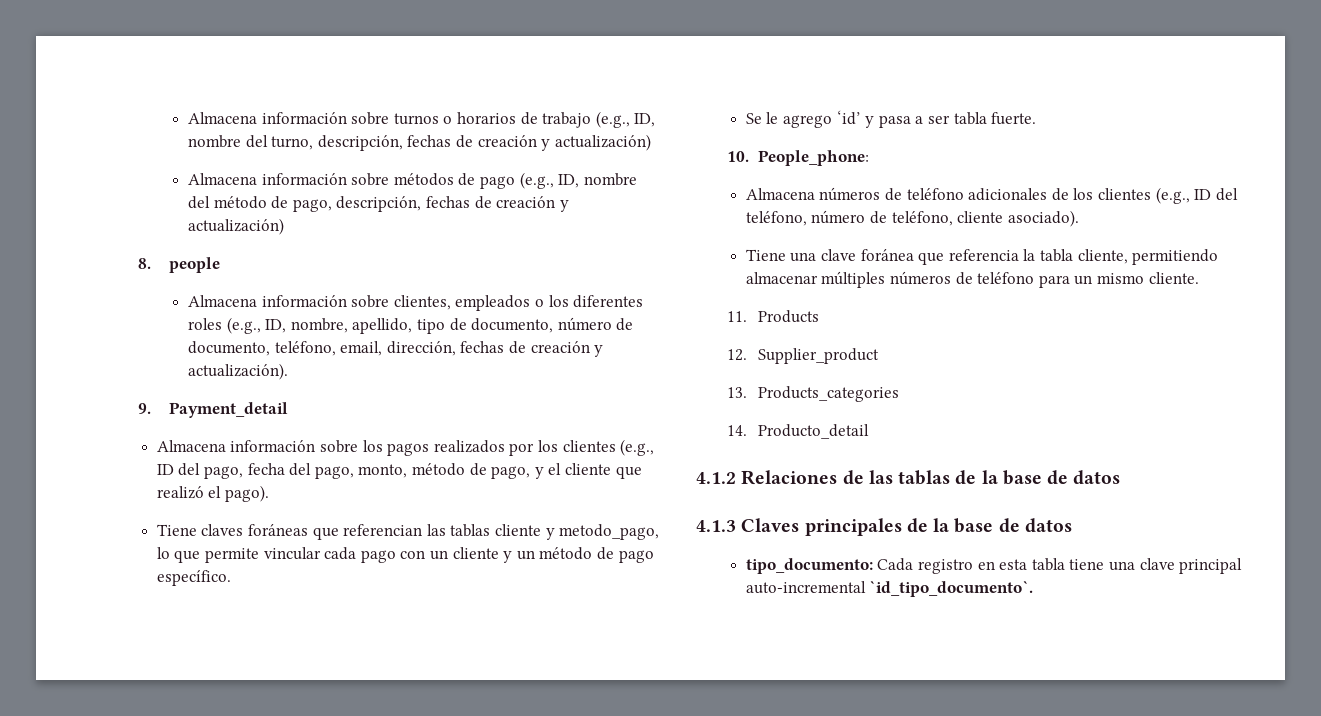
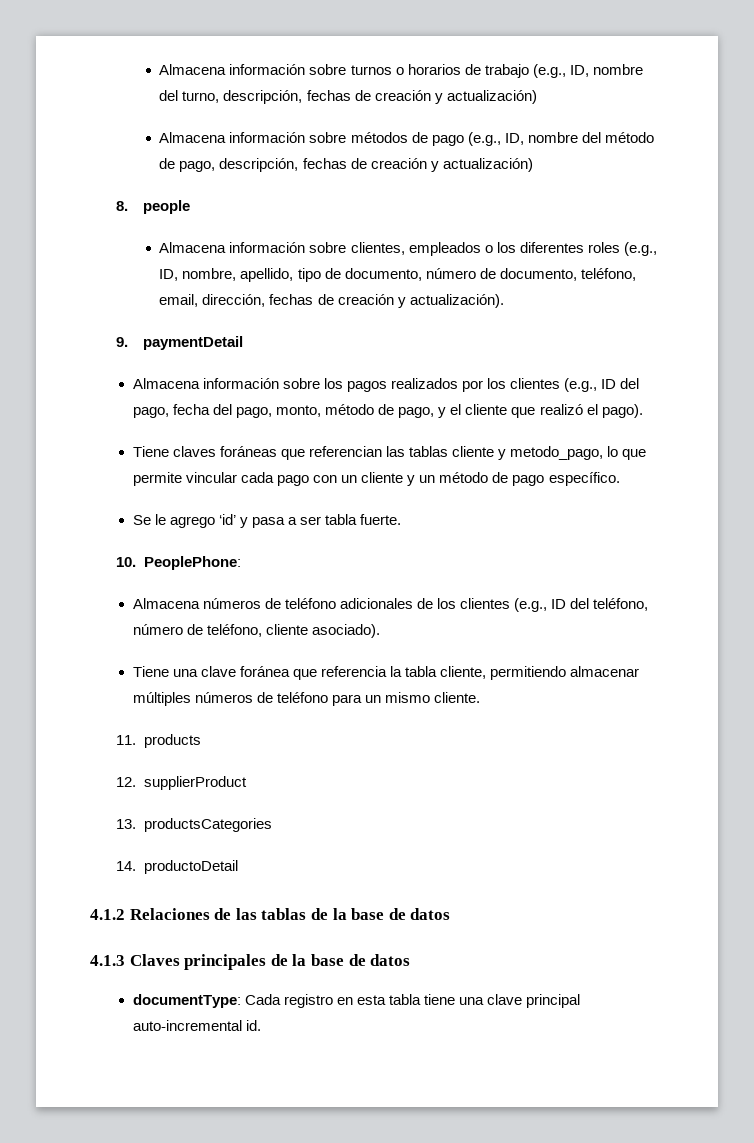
[169,402,289,418] Payment_detail -> [142,336,243,350] paymentDetail
[758,150,870,166] People_phone: -> [143,556,241,570] PeoplePhone:
[758,310,820,323] Products -> [143,734,201,748] products
[758,348,880,364] Supplier_product -> [143,776,247,790] supplierProduct
[758,386,900,402] Products_categories -> [143,818,272,832] productsCategories
[758,424,870,439] Producto_detail -> [143,860,238,874] productoDetail
[745,558,873,574] tipo_documento: -> [132,994,241,1008] documentType:
[869,581,1034,597] `id_tipo_documento`. -> [245,1020,261,1031] id.

